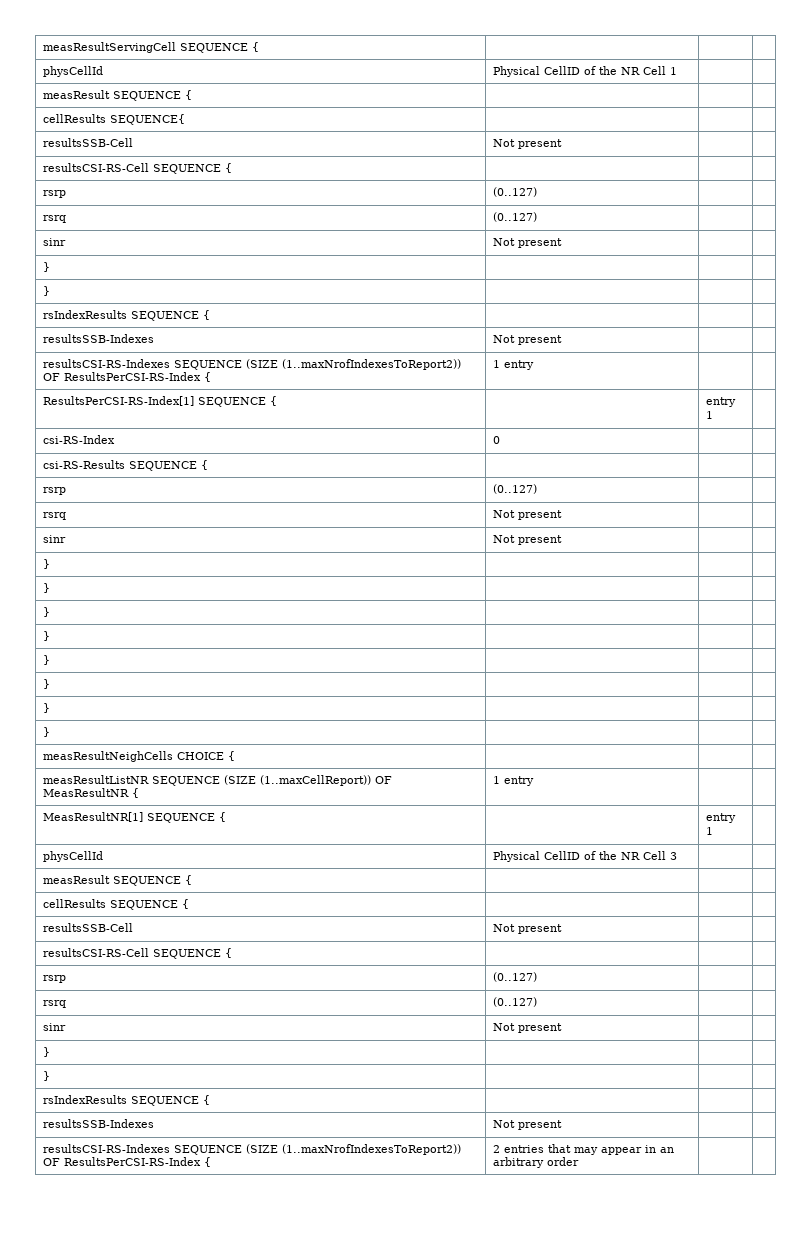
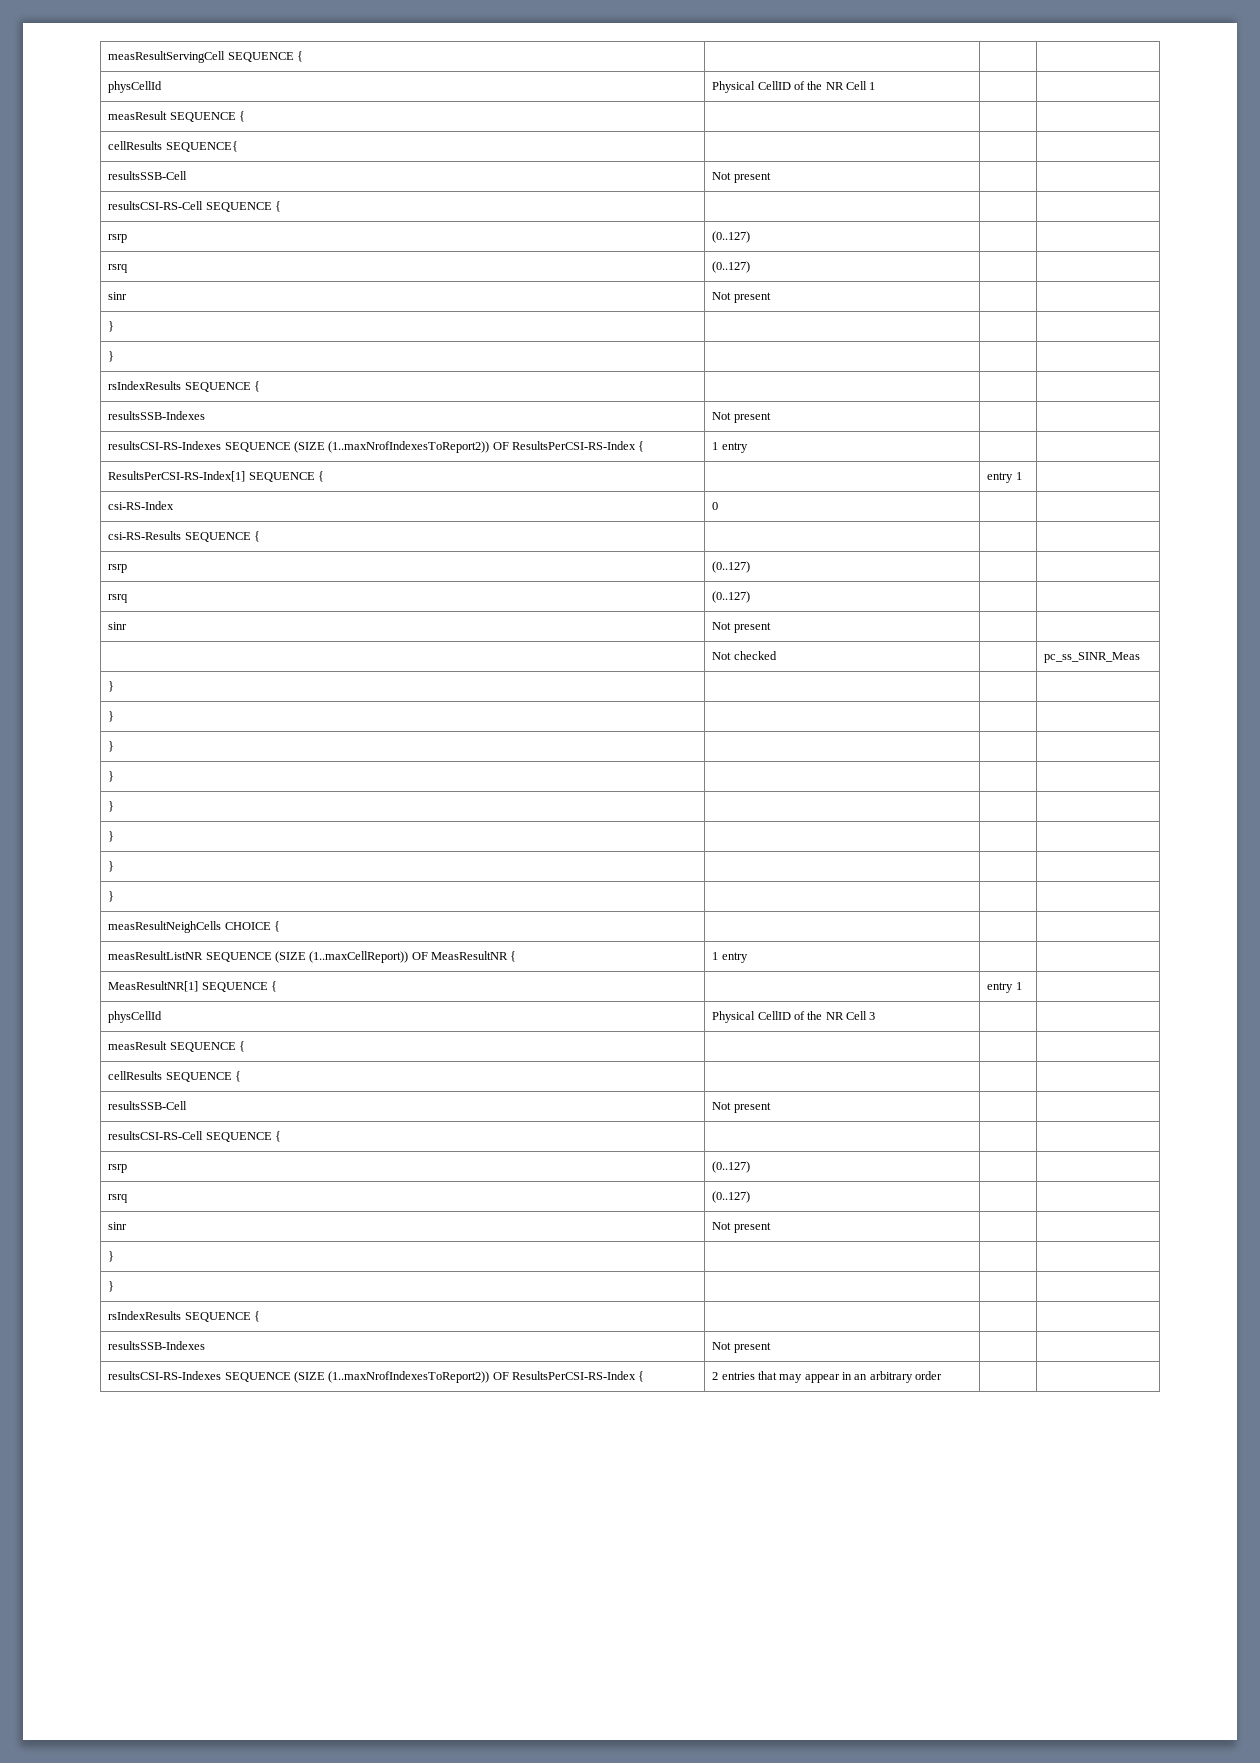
[493,510,563,520] [43,535,67,543] [493,535,563,545] Not present | | // sinr | Not present | | -> [712,591,751,603] [108,622,128,630] [712,622,771,633] [712,651,777,660] [1044,652,1141,663] (0..127) | | // sinr | Not present | | // | Not checked | | pc_ss_SINR_Meas

